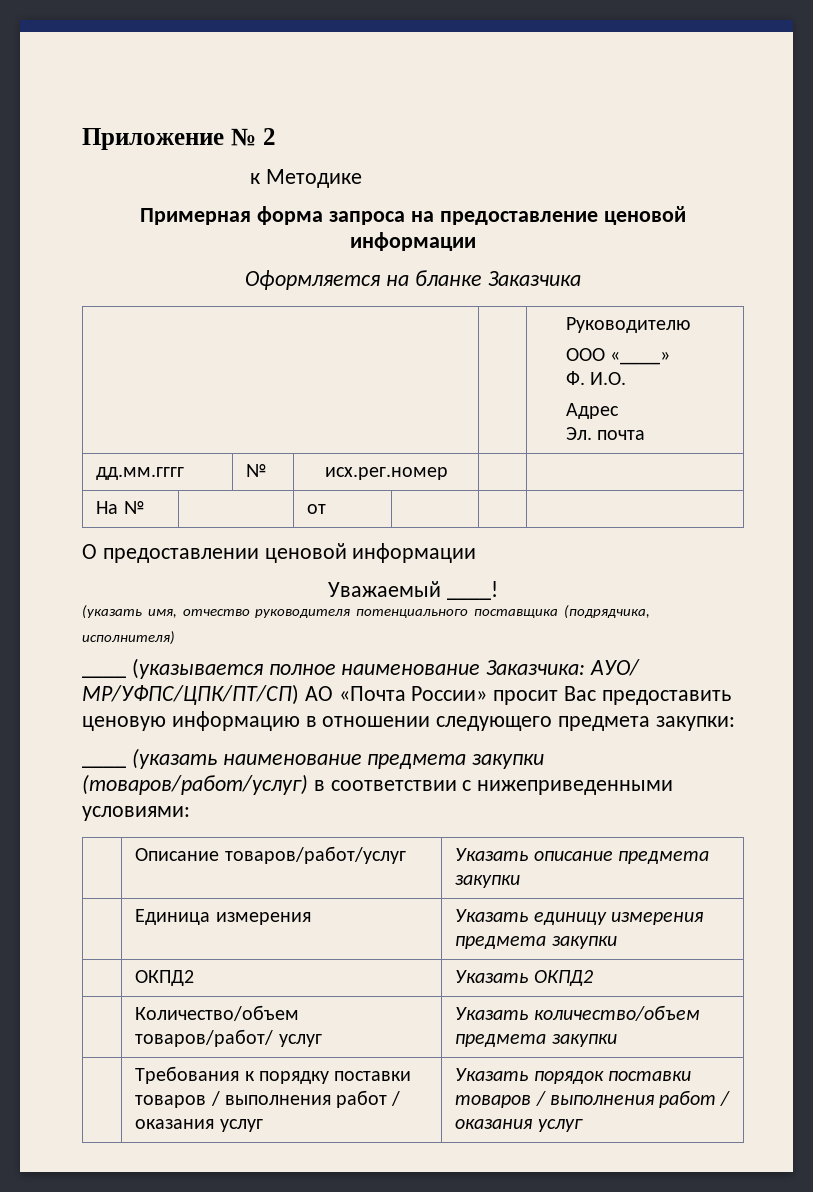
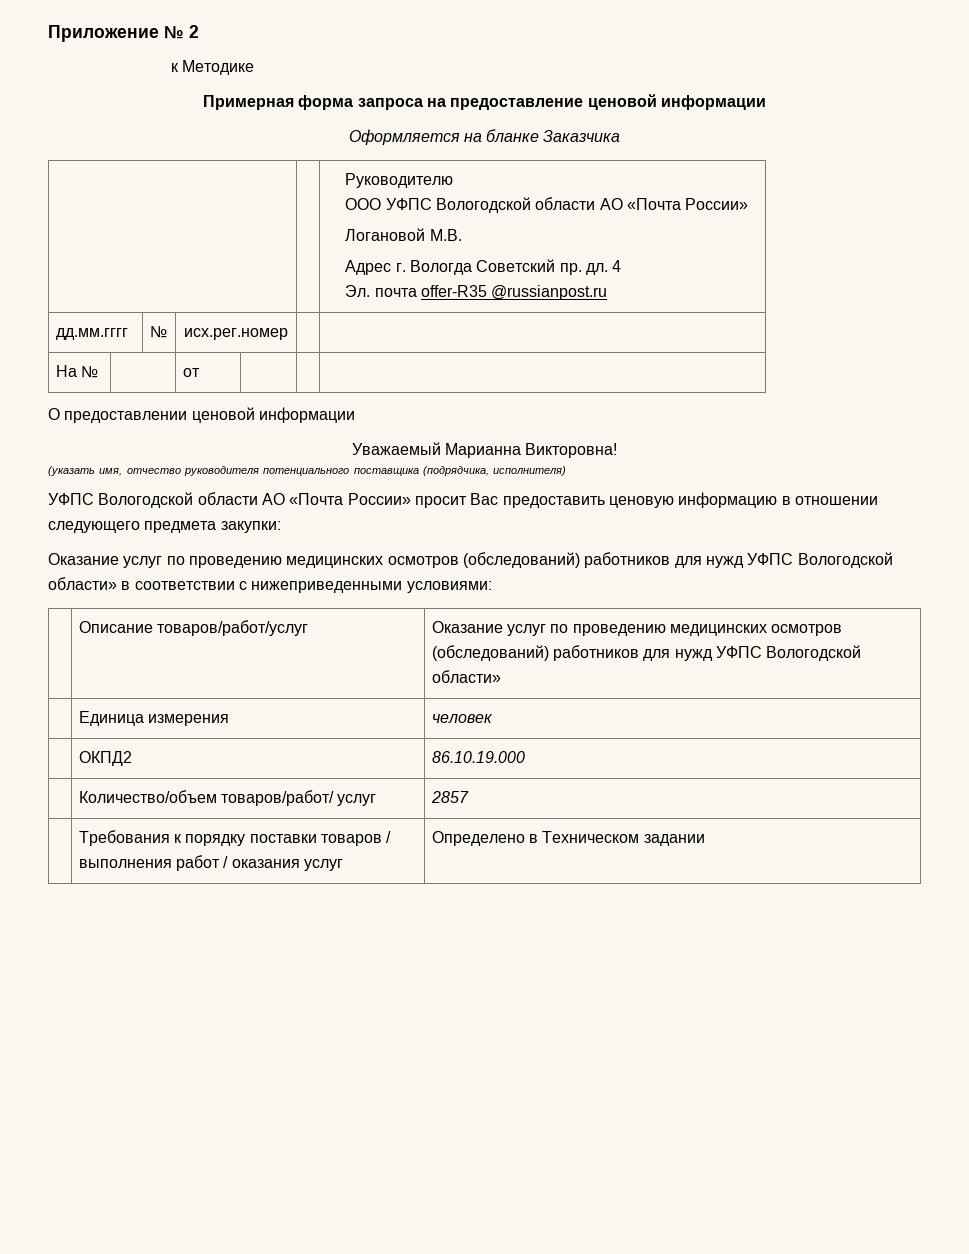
[609,351,670,365] [565,371,626,385] [565,403,619,419] «____» // Ф. И.О. // Адрес -> [385,197,749,213] [345,228,462,241] [345,259,622,275] УФПС Вологодской области АО «Почта России» // Логановой М.В. // Адрес г. Вологда Советский пр. дл. 4
(645, 435) none -> [420,285,608,300] offer-R35 @russianpost.ru
[446,581,498,600] ____! -> [445,443,618,458] Марианна Викторовна!
[82,658,641,679] [82,684,299,705] ____ (указывается полное наименование Заказчика: АУО/ МР/УФПС/ЦПК/ПТ/СП) -> [48,492,258,508] УФПС Вологодской области
[82,748,545,769] [82,774,308,795] ____ (указать наименование предмета закупки (товаров/работ/услуг) -> [48,552,893,568] [48,577,117,590] Оказание услуг по проведению медицинских осмотров (обследований) работников для нужд УФПС Вологодской области»
[455,848,709,864] [455,875,521,888] [135,909,311,925] [455,909,703,925] [455,936,617,949] Указать описание предмета закупки // | Единица измерения | Указать единицу измерения предмета закупки -> [431,621,843,636] [431,645,862,661] [431,670,501,683] [78,711,230,726] [431,714,493,723] Оказание услуг по проведению медицинских осмотров (обследований) работников для нужд УФПС Вологодской области» // | Единица измерения | человек
[455,970,593,986] Указать ОКПД2 -> [431,751,525,763] 86.10.19.000
[455,1005,700,1021] [455,1034,617,1047] Указать количество/объем предмета закупки -> [430,791,469,803] 2857
[455,1068,691,1084] [455,1090,731,1108] [455,1119,583,1132] Указать порядок поставки товаров / выполнения работ / оказания услуг -> [431,831,705,846] Определено в Техническом задании

